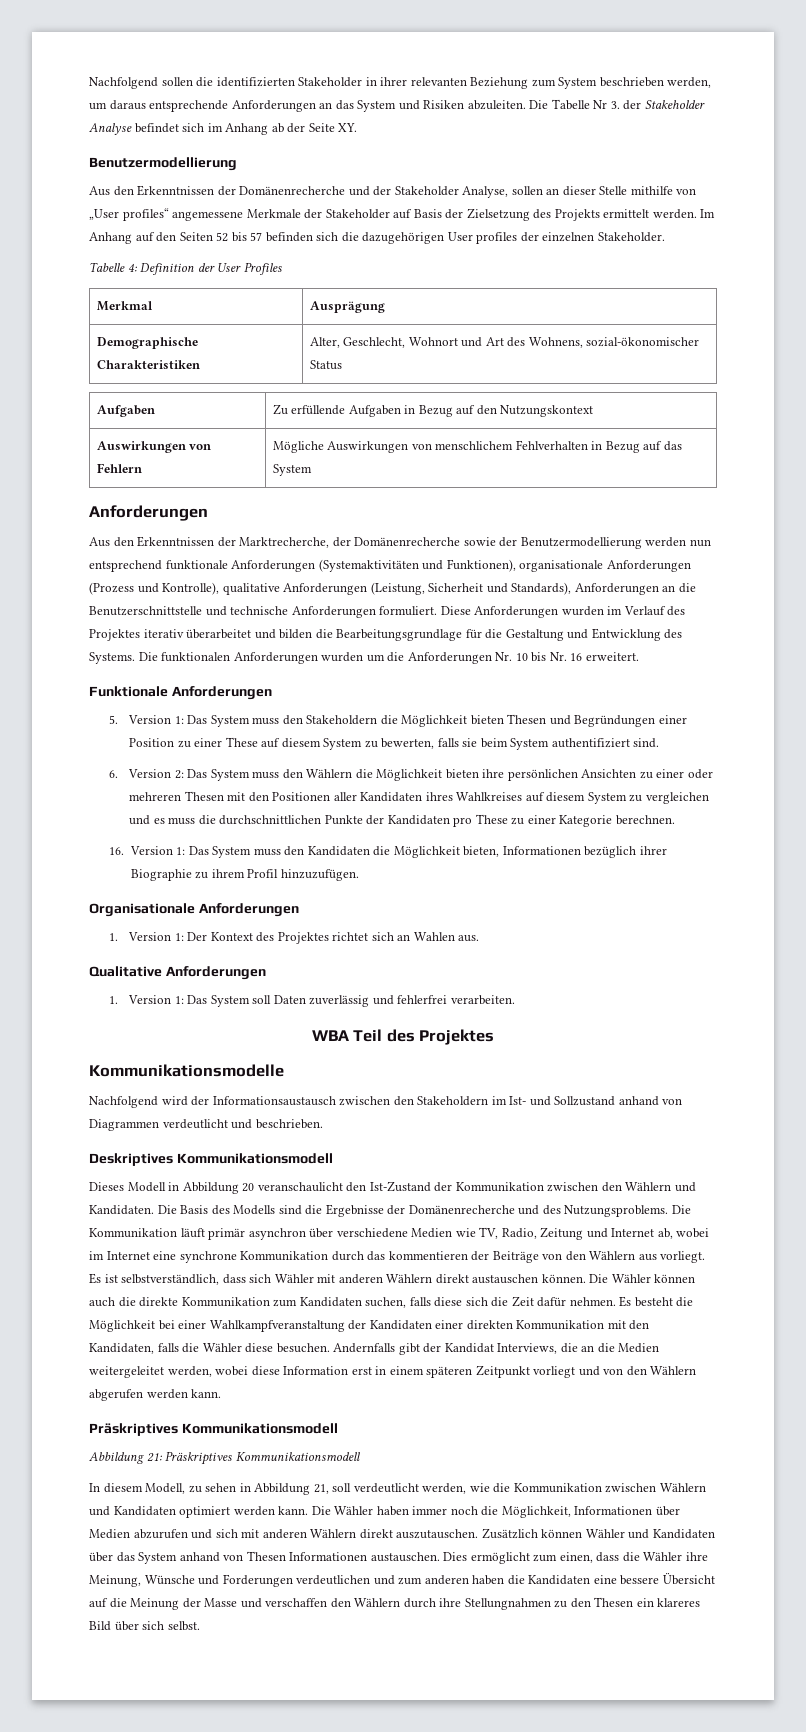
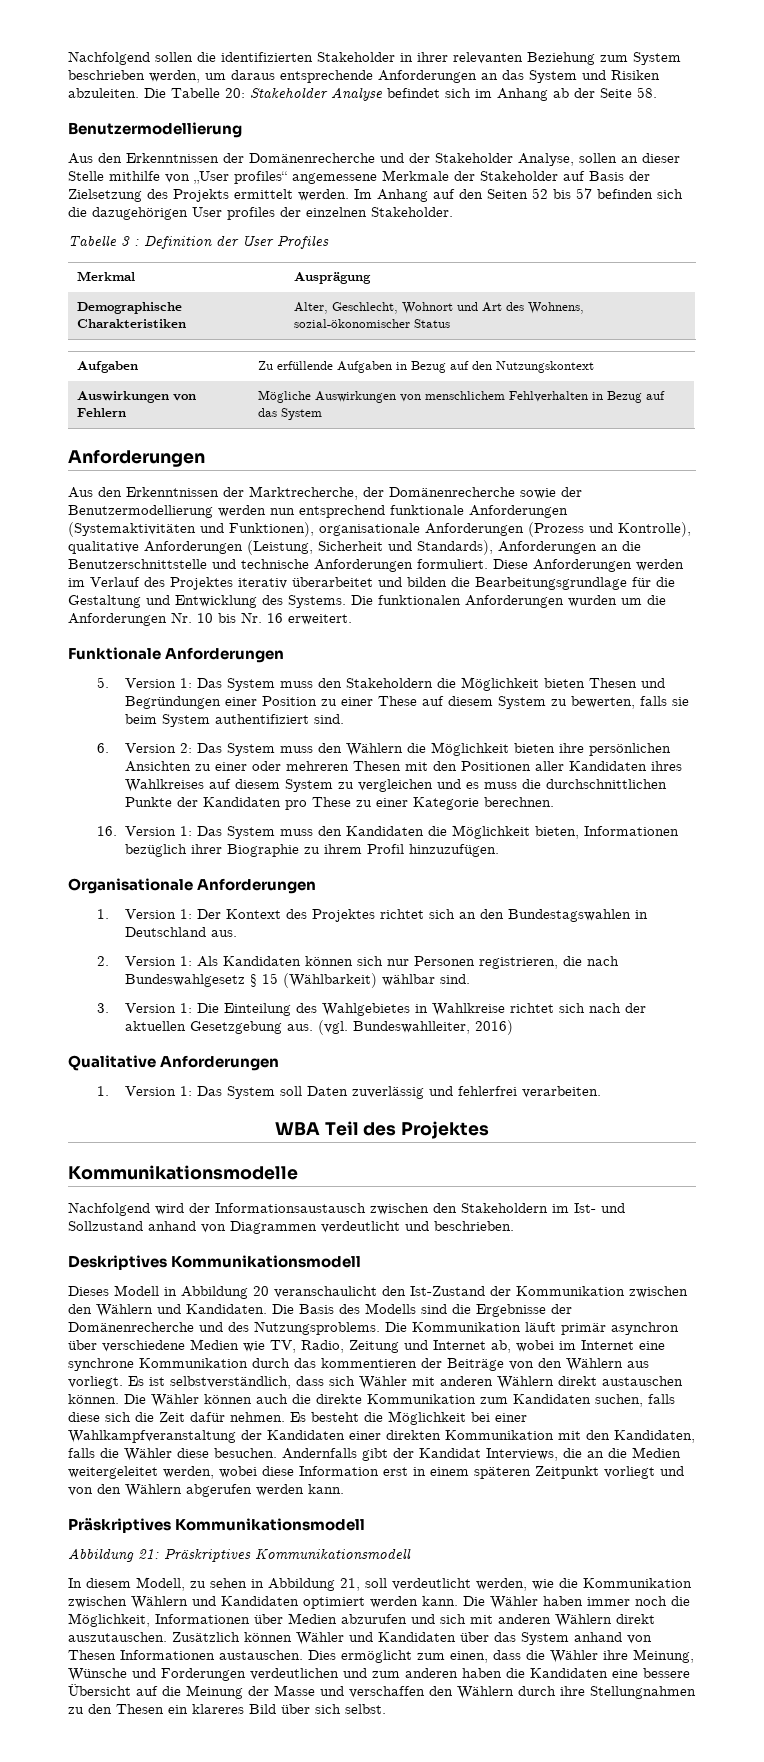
[593,100,642,110] Nr 3. der -> [225,88,245,98] 20:
[338,123,358,132] XY. -> [637,87,657,98] 58.
[127,263,138,272] 4: -> [121,236,139,246] 3 :
[561,606,604,616] wurden -> [636,559,684,571] werden
[413,932,480,942] Wahlen aus. -> [480,909,649,922] [125,927,238,937] [96,956,620,969] [125,973,471,988] [96,1003,647,1016] [125,1020,514,1035] den Bundestagswahlen in Deutschland aus. // 2. Version 1: Als Kandidaten können sich nur Personen registrieren, die nach Bundeswahlgesetz § 15 (Wählbarkeit) wählbar sind. // 3. Version 1: Die Einteilung des Wahlgebietes in Wahlkreise richtet sich nach der aktuellen Gesetzgebung aus. (vgl. Bundeswahlleiter, 2016)

